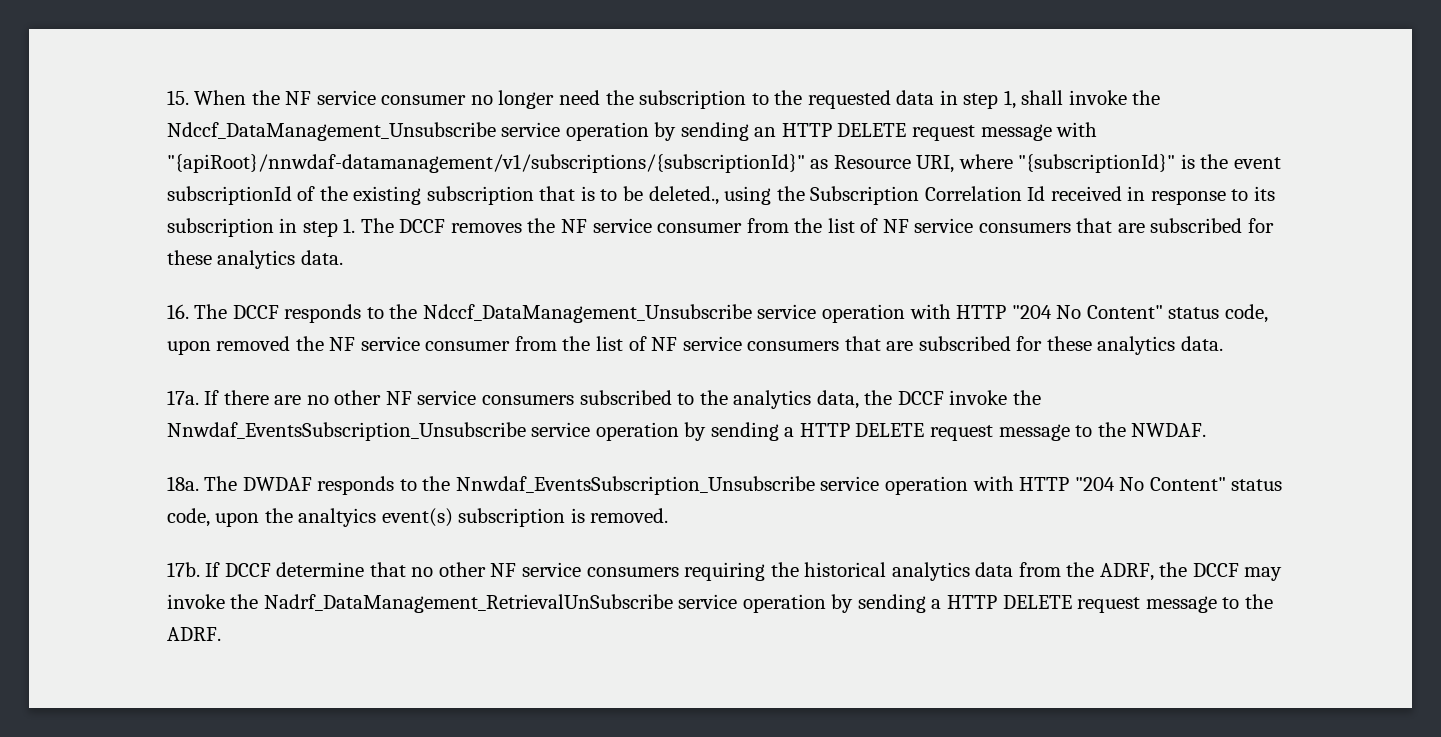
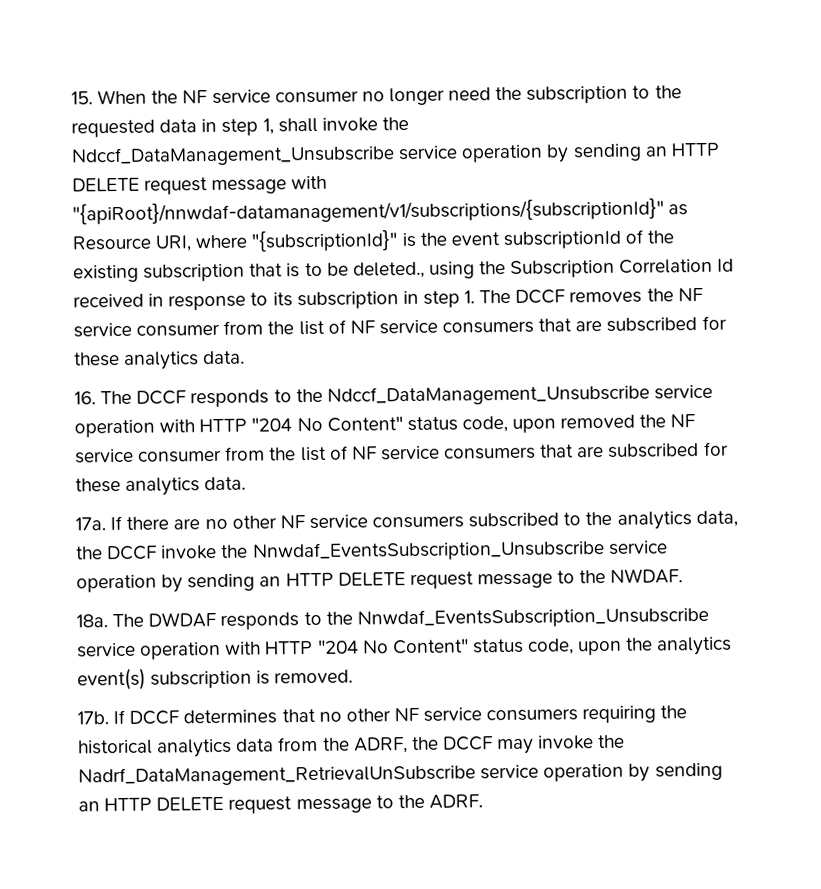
[784,427,795,437] a -> [259,576,282,587] an
[298,508,377,527] analtyics -> [657,636,733,656] analytics
[276,562,365,577] determine -> [183,709,278,725] determines
[931,599,942,609] a -> [78,801,101,812] an

